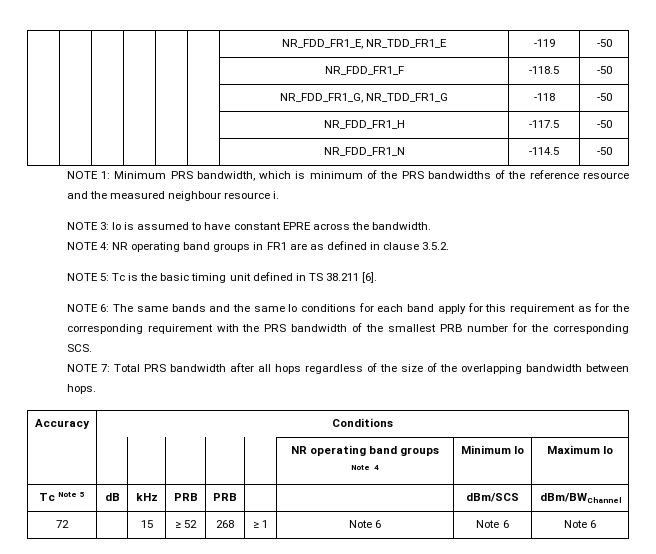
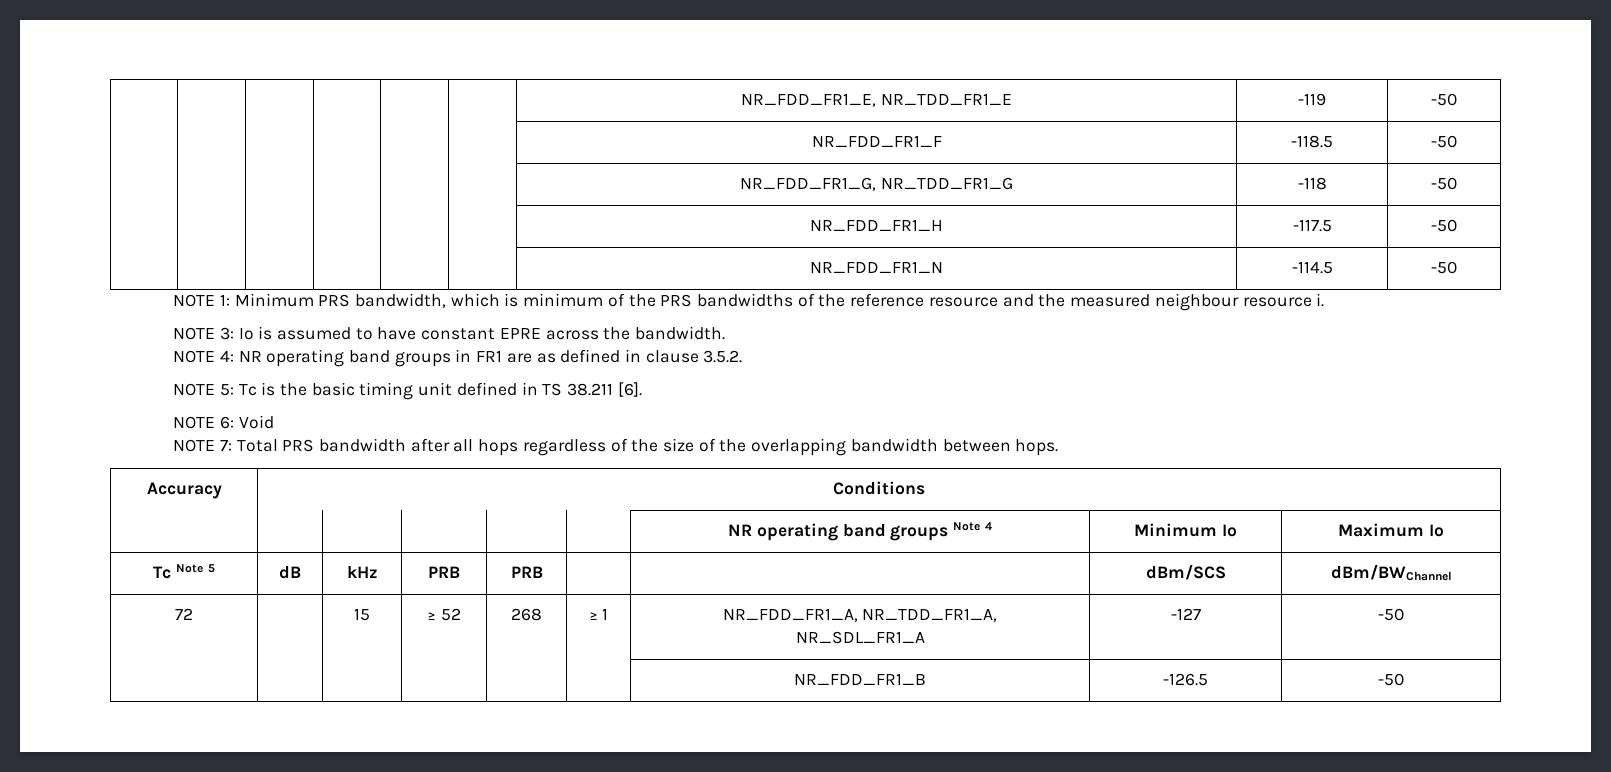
[113,303,629,314] [66,323,630,334] [66,344,92,352] The same bands and the same Io conditions for each band apply for this requirement as for the corresponding requirement with the PRS bandwidth of the smallest PRB number for the corresponding SCS. -> [238,415,274,429] Void
[348,520,382,528] [476,520,509,528] [563,520,597,528] Note 6 | Note 6 | Note 6 -> [722,608,998,622] [795,631,925,644] [1170,608,1201,620] [1378,608,1404,621] [794,673,926,685] [1163,673,1208,686] [1378,673,1404,686] NR_FDD_FR1_A, NR_TDD_FR1_A, // NR_SDL_FR1_A | -127 | -50 // | | | | | | NR_FDD_FR1_B | -126.5 | -50

